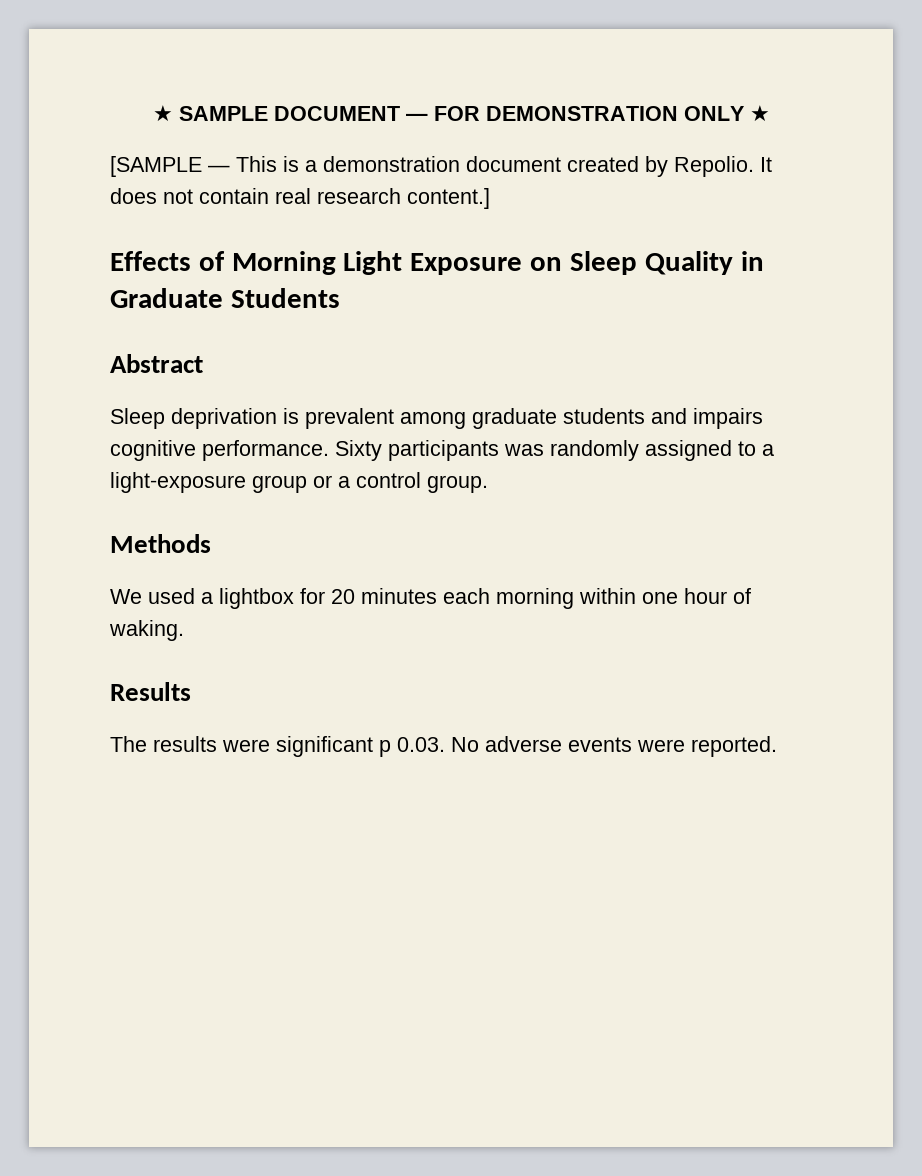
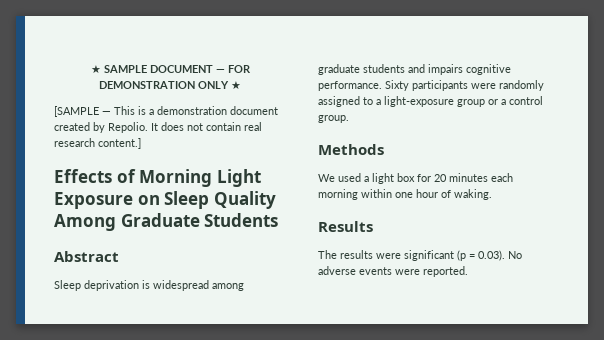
[740,251,764,271] in -> [54,214,116,231] Among
[305,408,394,429] prevalent -> [153,280,209,291] widespread
[504,444,544,456] was -> [471,83,496,89] were
[219,588,294,609] lightbox -> [372,173,415,184] light box
[379,737,445,757] p 0.03. -> [457,250,505,261] (p = 0.03).

